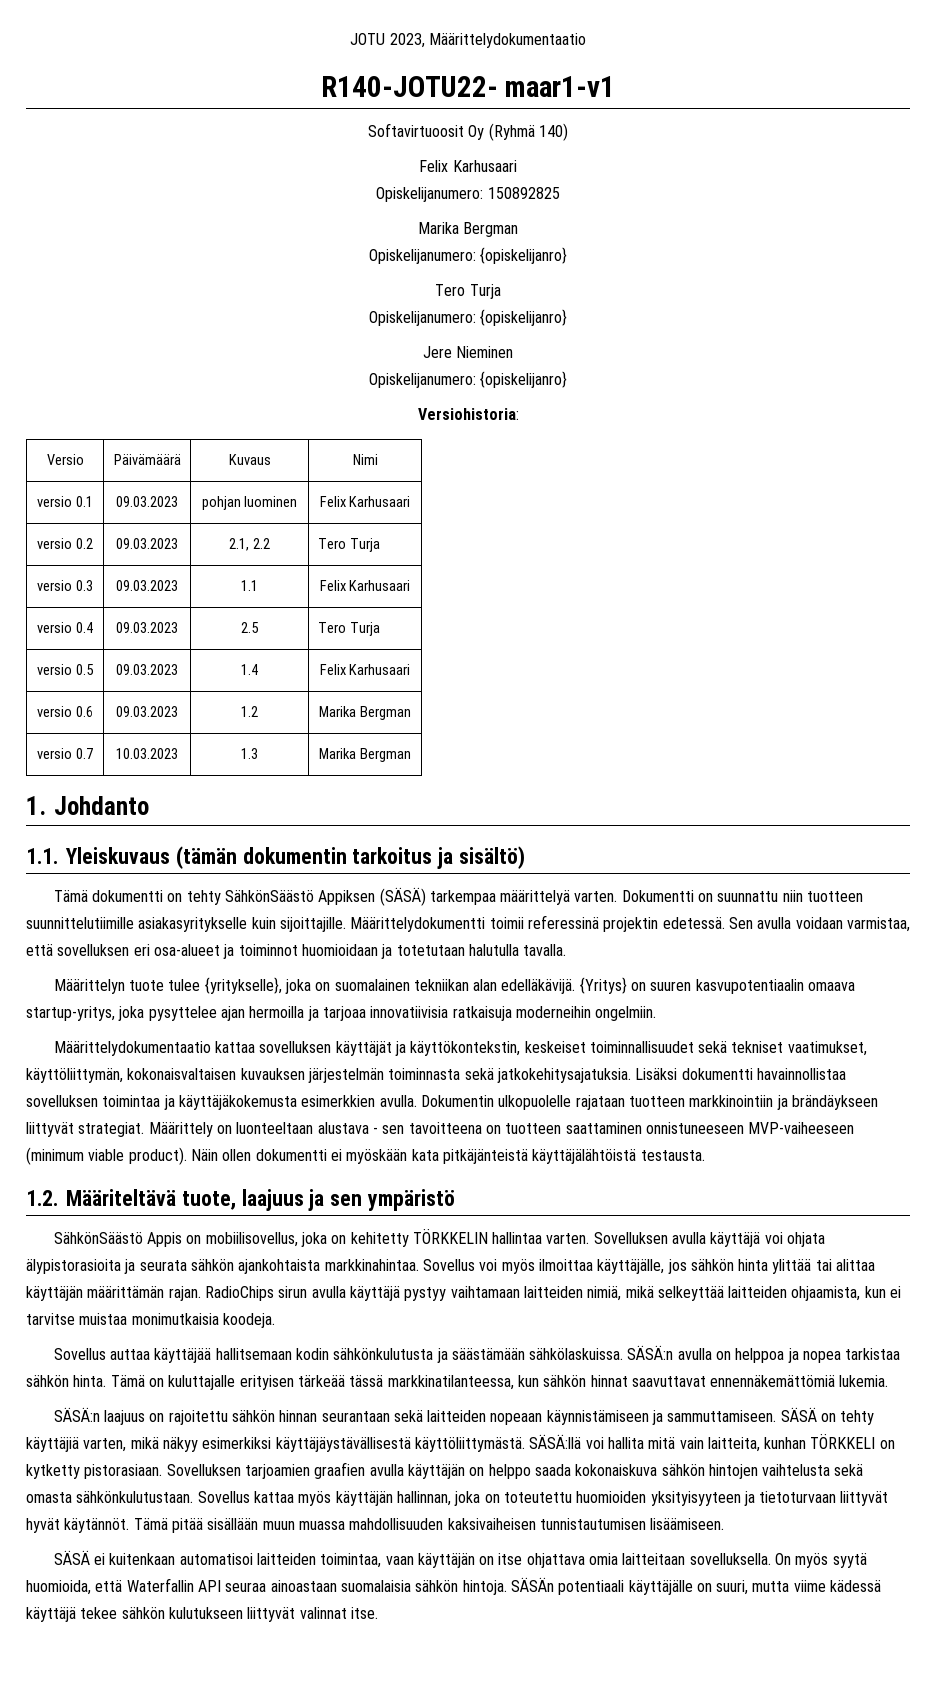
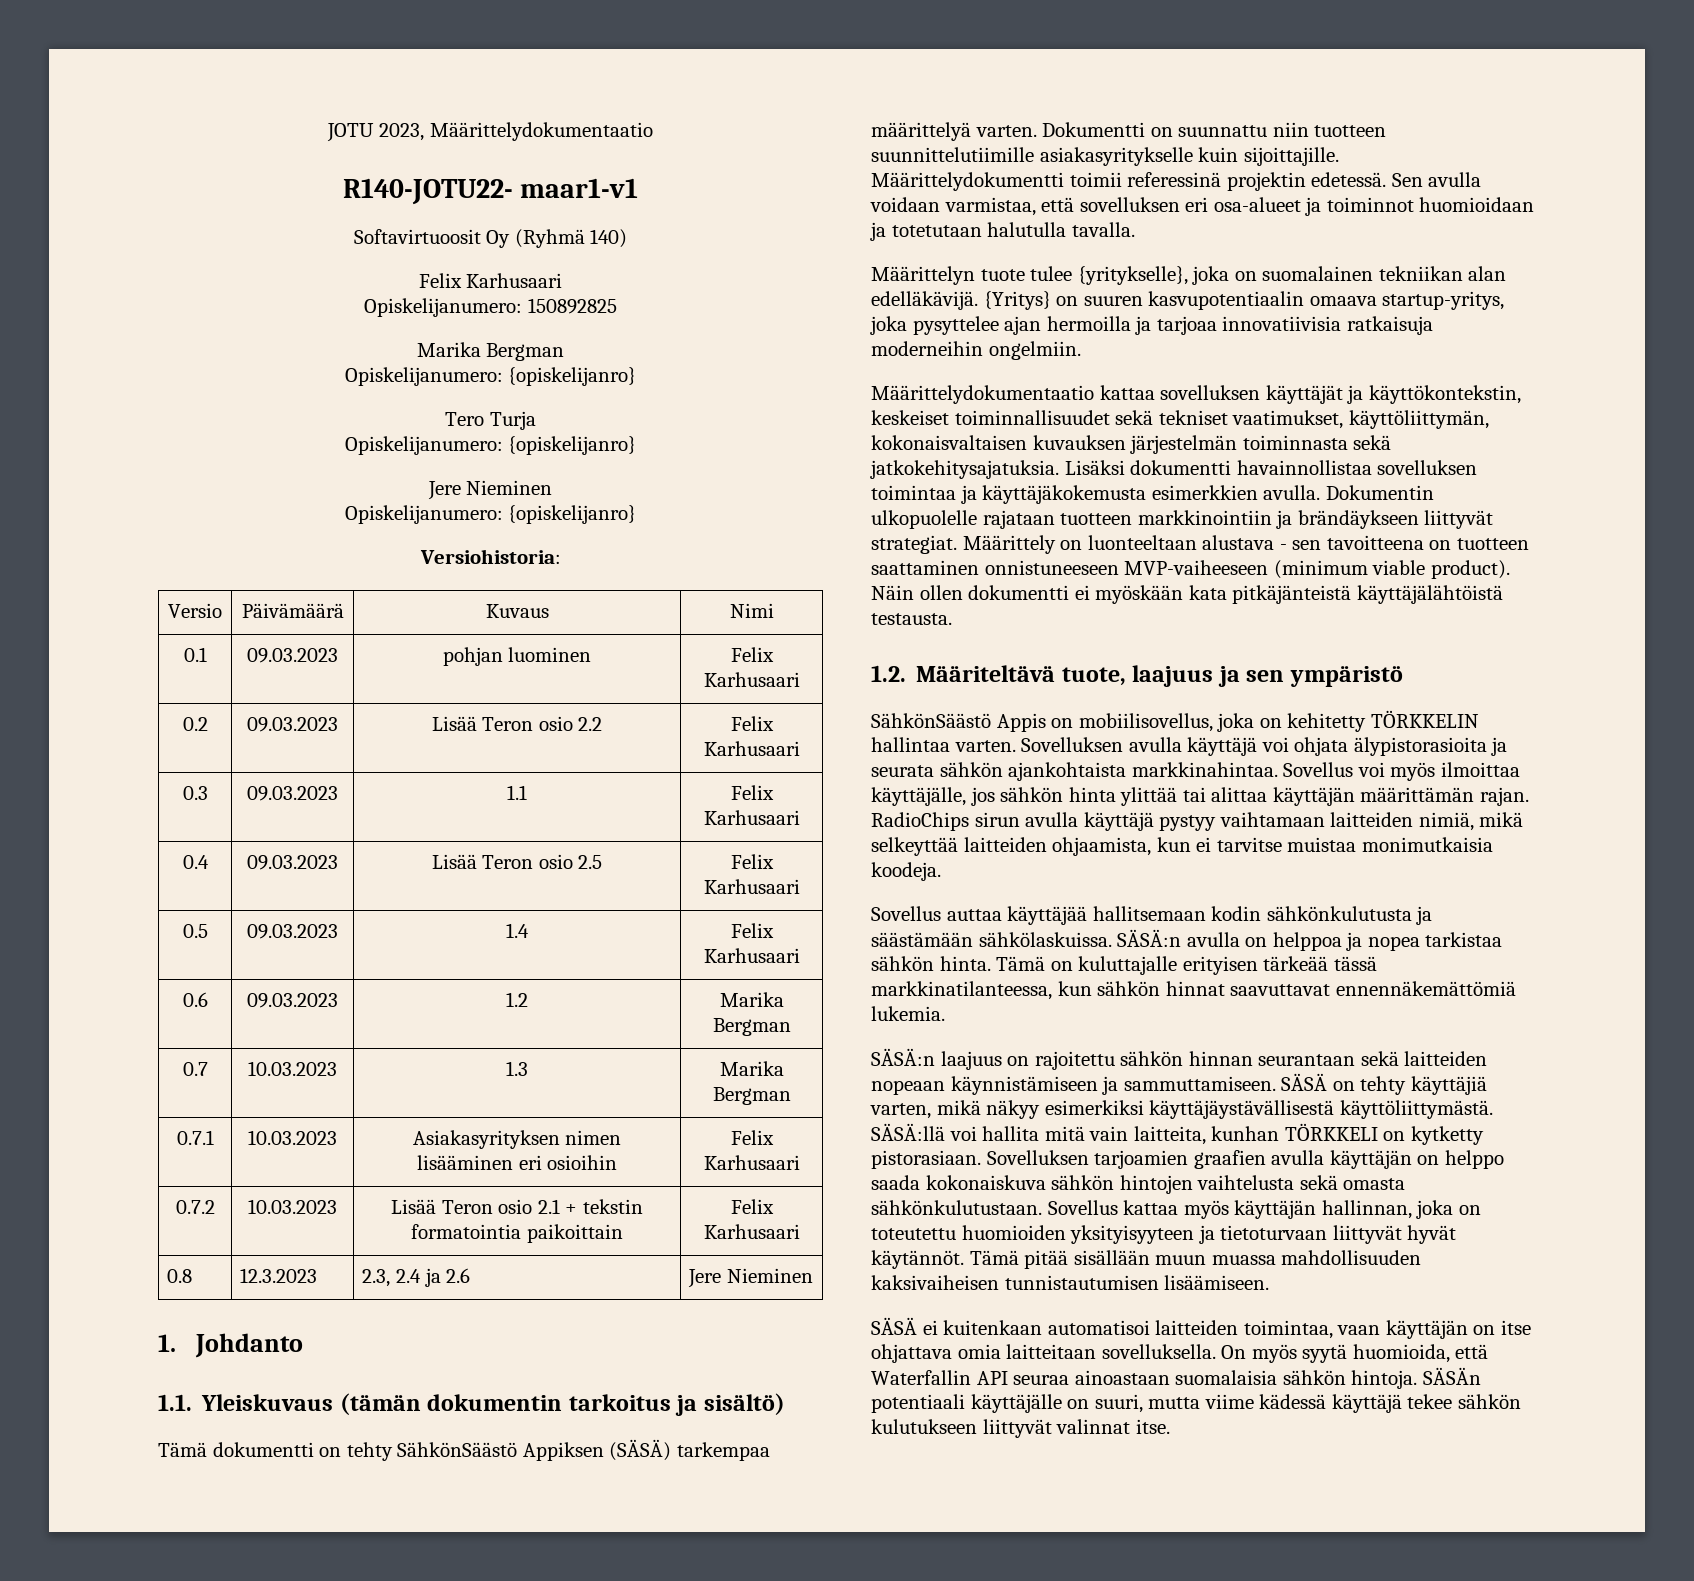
[37,496,73,507] versio -> (774, 610) none
[37,538,73,549] versio -> (800, 679) none
[229,538,270,551] [317,538,380,552] [37,580,73,591] 2.1, 2.2 | Tero Turja // versio -> [431,716,603,731] [730,716,774,731] [703,741,800,756] Lisää Teron osio 2.2 | Felix Karhusaari //
[37,622,73,633] versio -> (800, 817) none
[241,622,259,633] [317,622,380,636] [37,664,73,675] 2.5 | Tero Turja // versio -> [431,854,603,869] [730,854,774,869] [703,879,800,894] Lisää Teron osio 2.5 | Felix Karhusaari //
[37,706,73,717] versio -> (800, 955) none
[37,748,73,759] versio -> (791, 1027) none
(411, 755) none -> [176,1130,214,1145] [248,1130,337,1145] [412,1130,622,1149] [416,1155,618,1170] [730,1130,774,1145] [703,1155,800,1170] [175,1200,215,1214] [248,1199,337,1214] [391,1199,643,1214] [411,1224,623,1243] [730,1199,774,1214] [703,1224,800,1239] [167,1269,193,1283] [240,1268,318,1283] [362,1268,471,1287] [688,1268,813,1288] // 0.7.1 | 10.03.2023 | Asiakasyrityksen nimen lisääminen eri osioihin | Felix Karhusaari // 0.7.2 | 10.03.2023 | Lisää Teron osio 2.1 + tekstin formatointia paikoittain | Felix Karhusaari // 0.8 | 12.3.2023 | 2.3, 2.4 ja 2.6 | Jere Nieminen

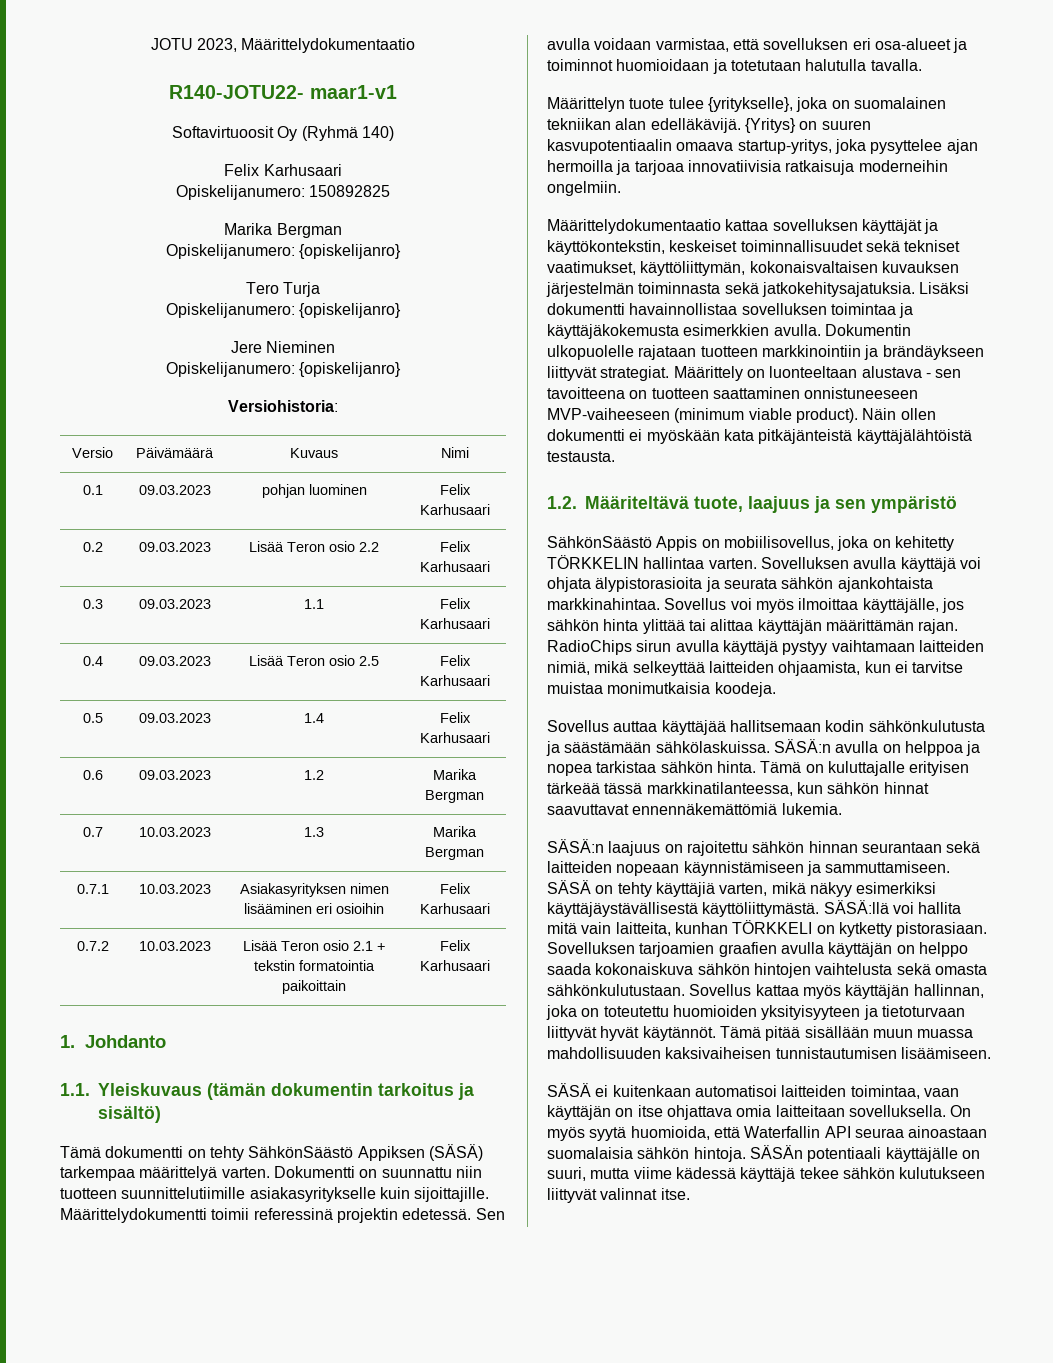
[167,1269,193,1283] [240,1268,318,1283] [362,1268,471,1287] [688,1268,813,1288] // 0.8 | 12.3.2023 | 2.3, 2.4 ja 2.6 | Jere Nieminen -> (490, 965) none

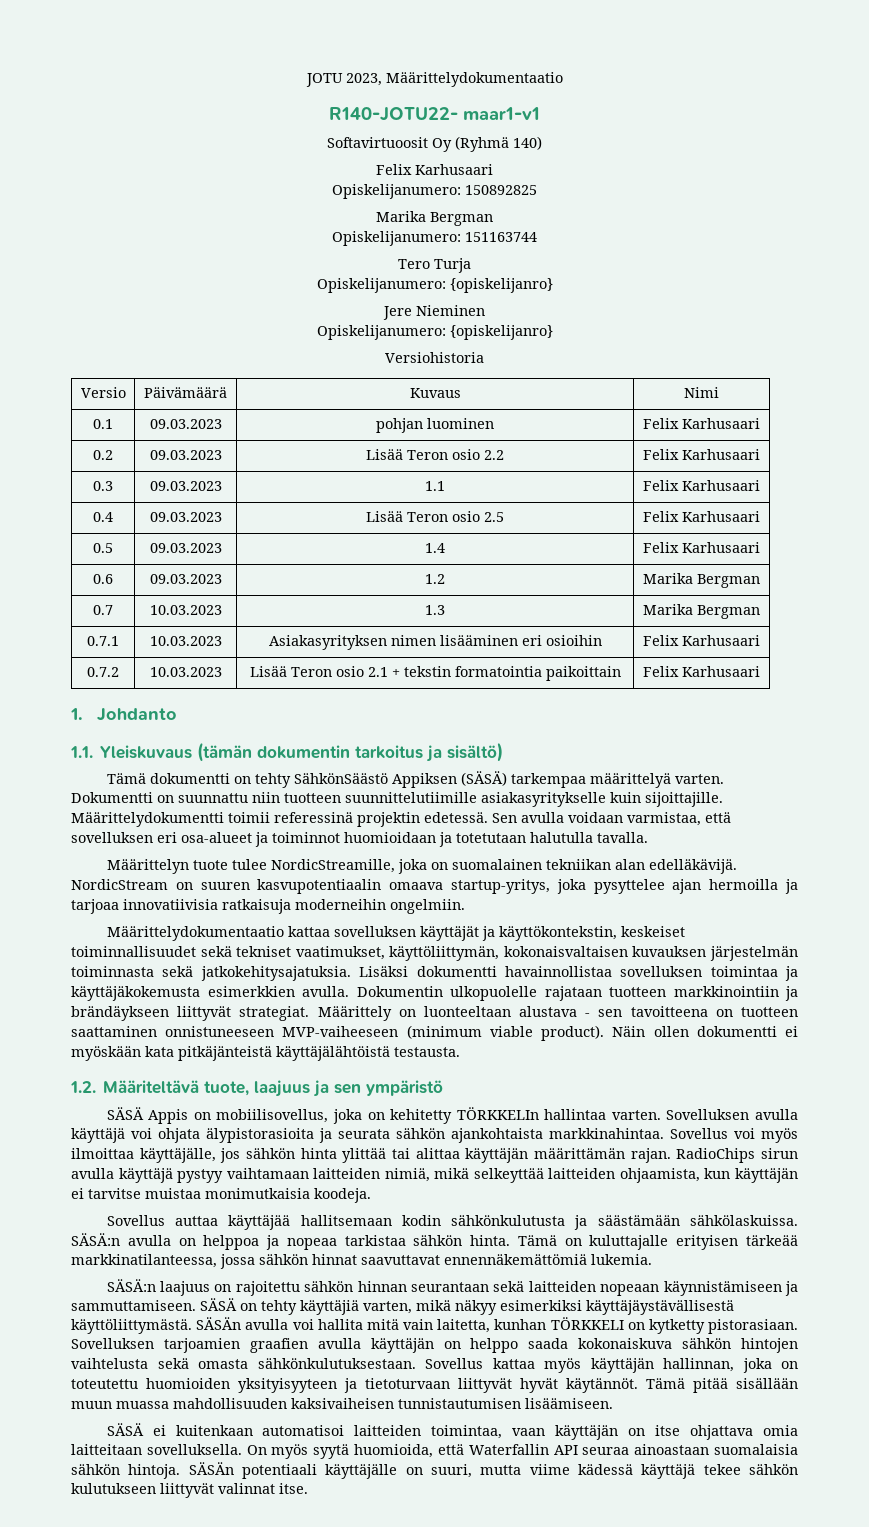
[299,244,402,259] {opiskelijanro} -> [465,232,537,242] 151163744
[228,400,338,412] Versiohistoria: -> [385,352,484,363] Versiohistoria
[707,97,793,112] {yritykselle}, -> [270,859,395,873] NordicStreamille,
[744,118,796,133] {Yritys} -> [71,879,168,890] NordicStream
[547,536,652,548] SähkönSäästö -> [106,1107,144,1120] SÄSÄ
[547,555,639,569] TÖRKKELIN -> [456,1107,539,1120] TÖRKKELIn
(891, 667) none -> [734,1168,798,1183] käyttäjän
[547,764,592,776] nopea -> [286,1238,337,1250] nopeaa
[604,782,823,796] tässä markkinatilanteessa, kun -> [71,1254,255,1269] markkinatilanteessa, jossa
[823,900,889,914] SÄSÄ:llä -> [196,1317,289,1330] SÄSÄn avulla
[615,922,671,936] laitteita, -> [437,1319,491,1333] laitetta,
[547,984,685,996] sähkönkulutustaan. -> [257,1358,416,1369] sähkönkulutuksestaan.

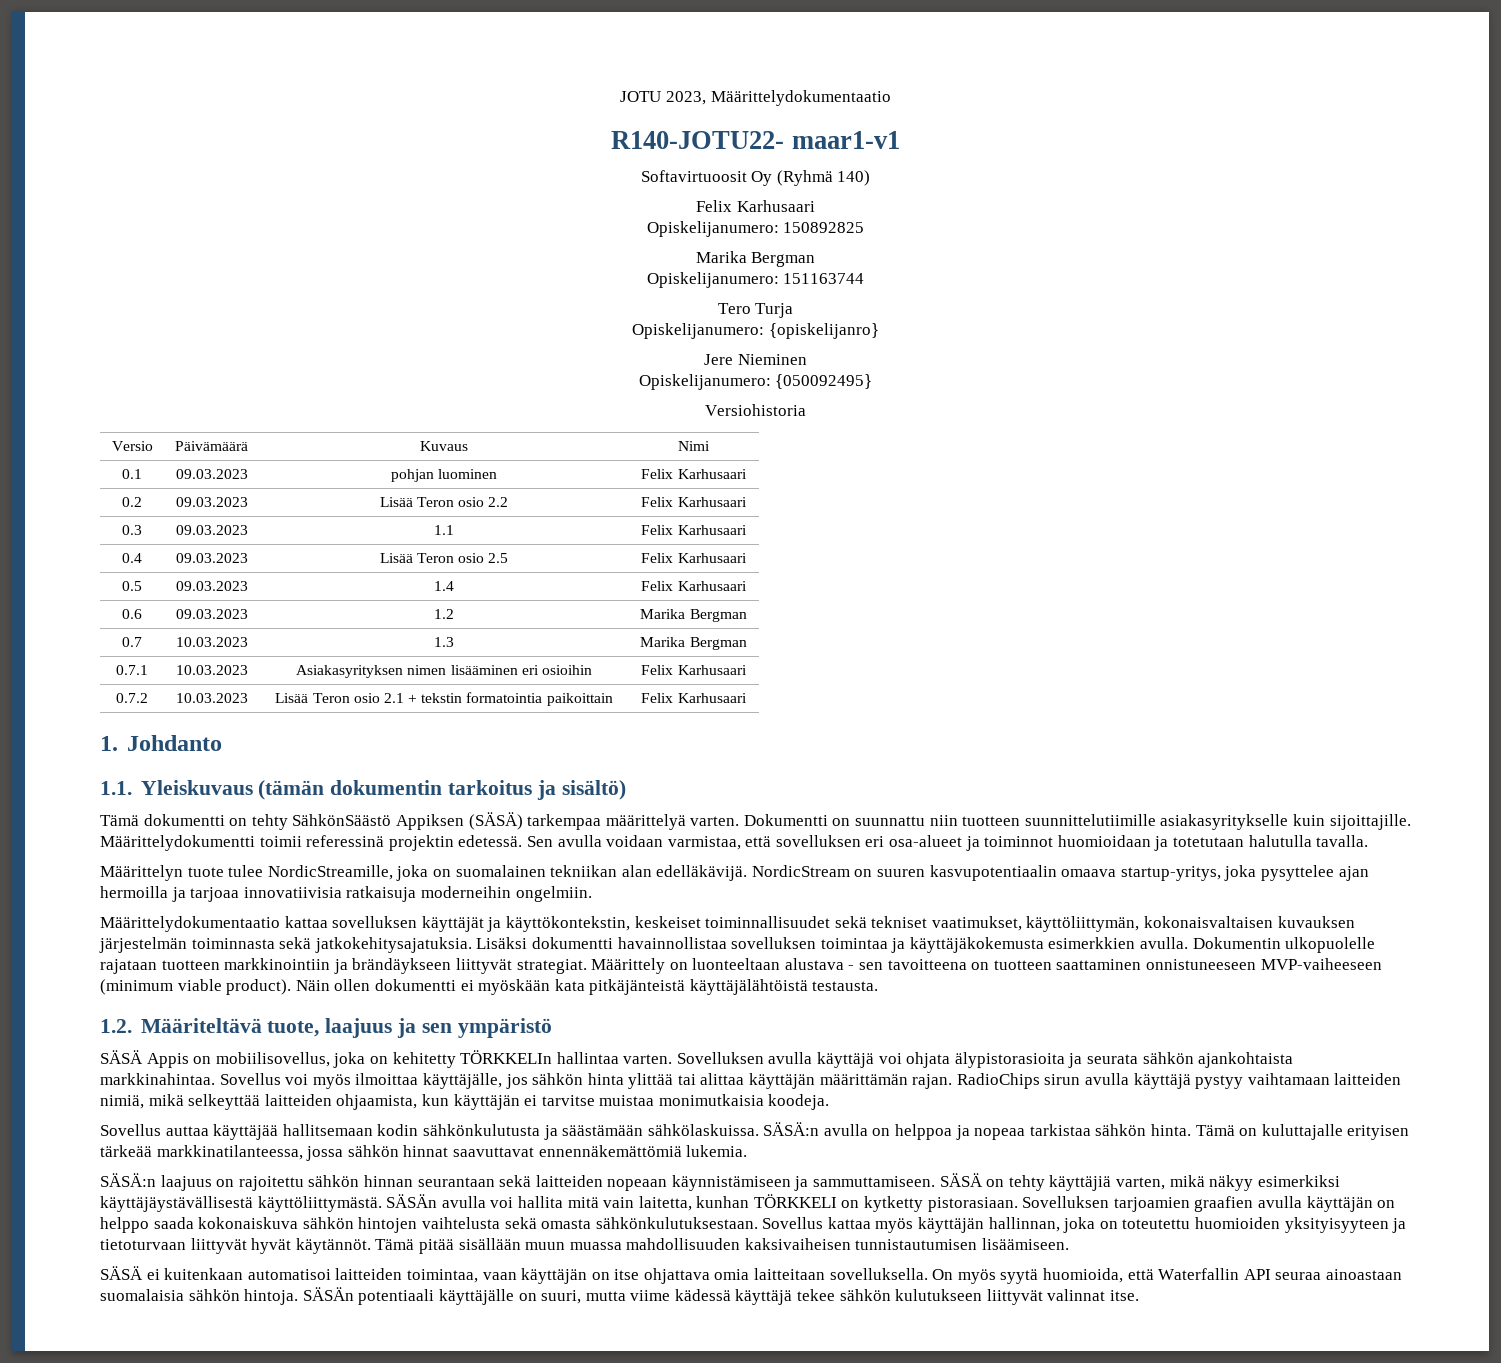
[449,325,553,340] {opiskelijanro} -> [775,374,873,389] {050092495}

